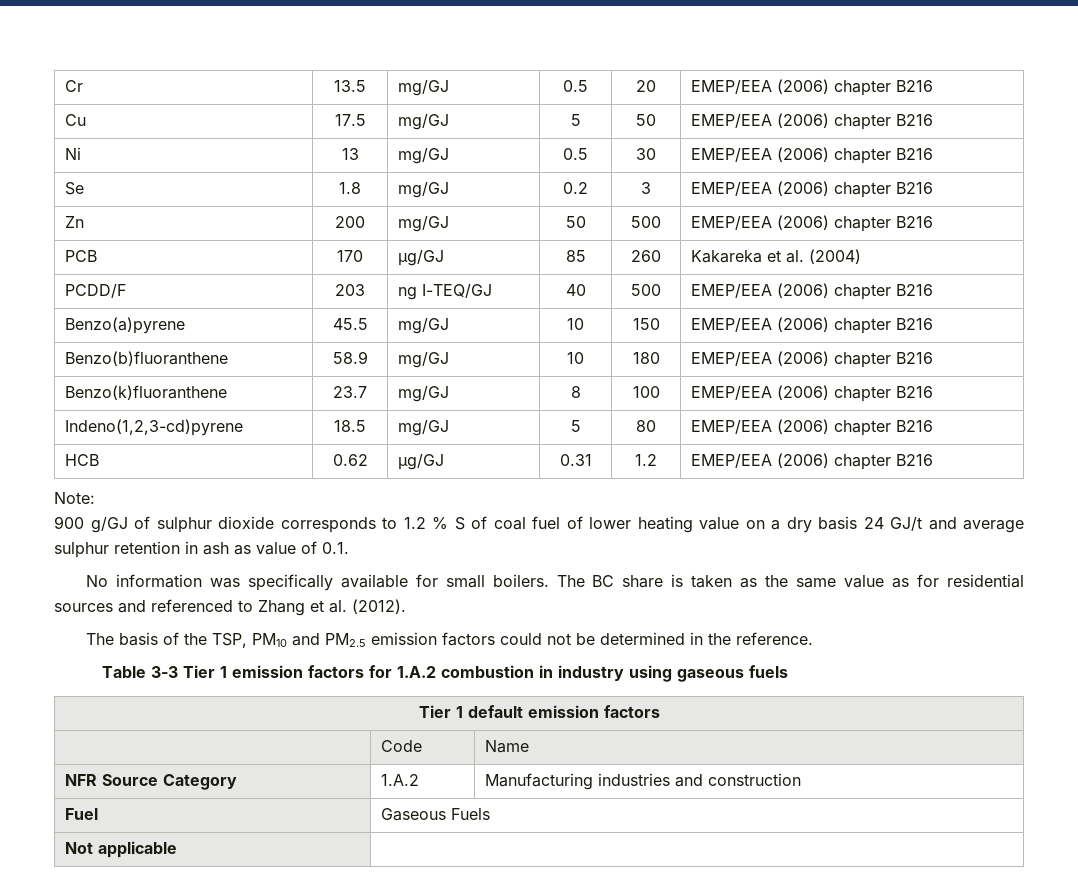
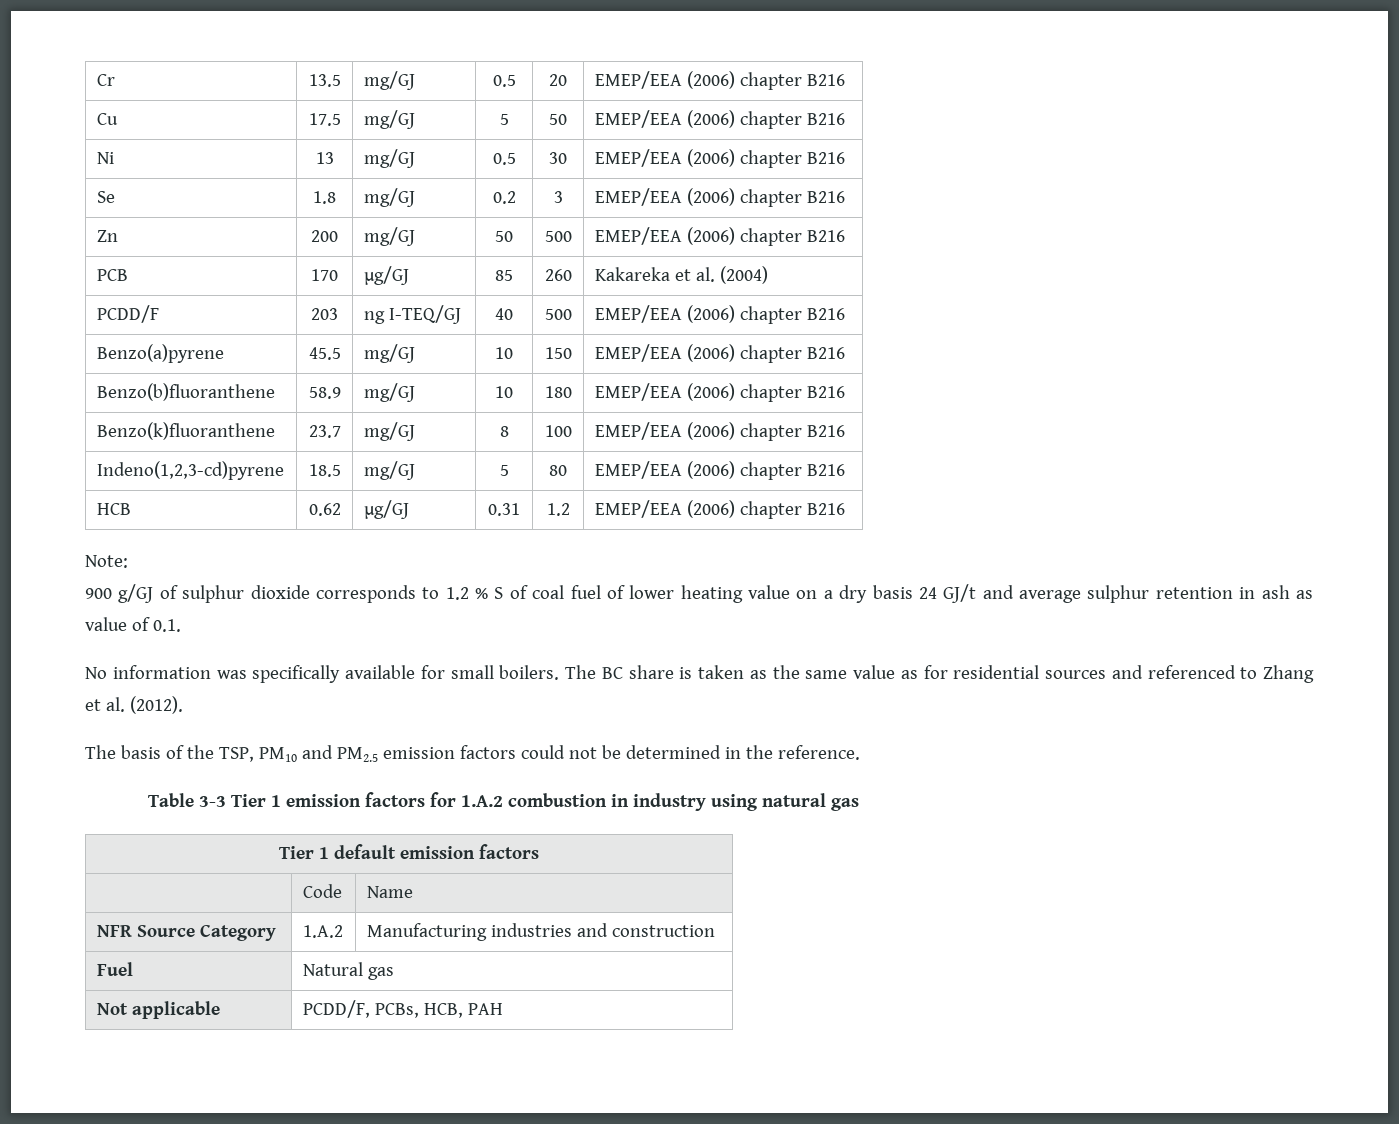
[676,665,788,682] gaseous fuels -> [762,793,860,811] natural gas
[381,808,491,821] Gaseous Fuels -> [302,962,394,980] Natural gas
(178, 849) none -> [302,1000,503,1018] PCDD/F, PCBs, HCB, PAH

